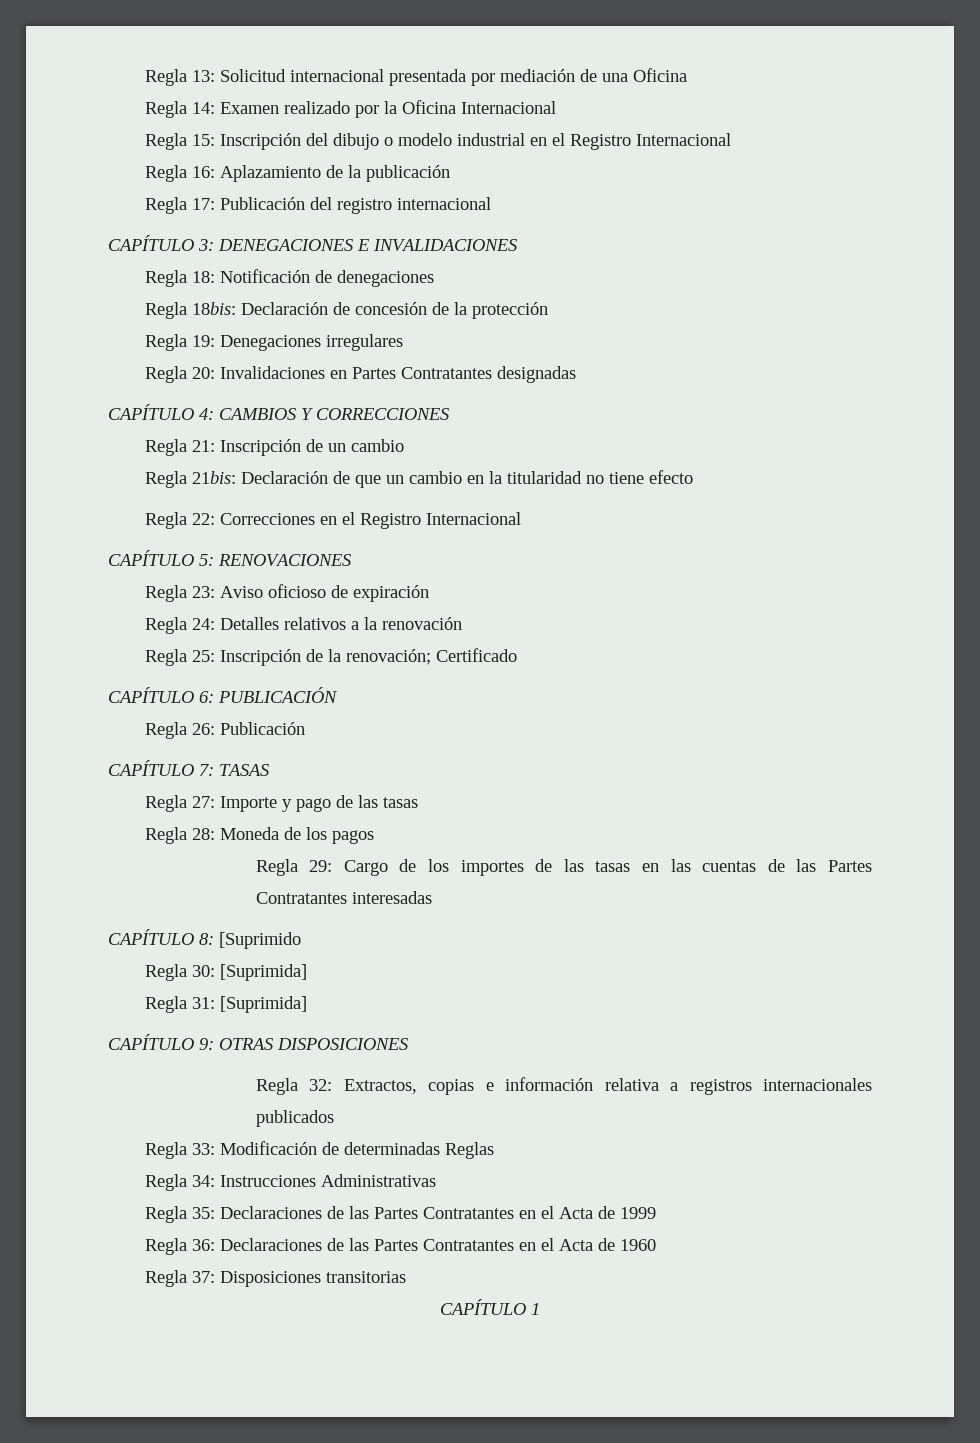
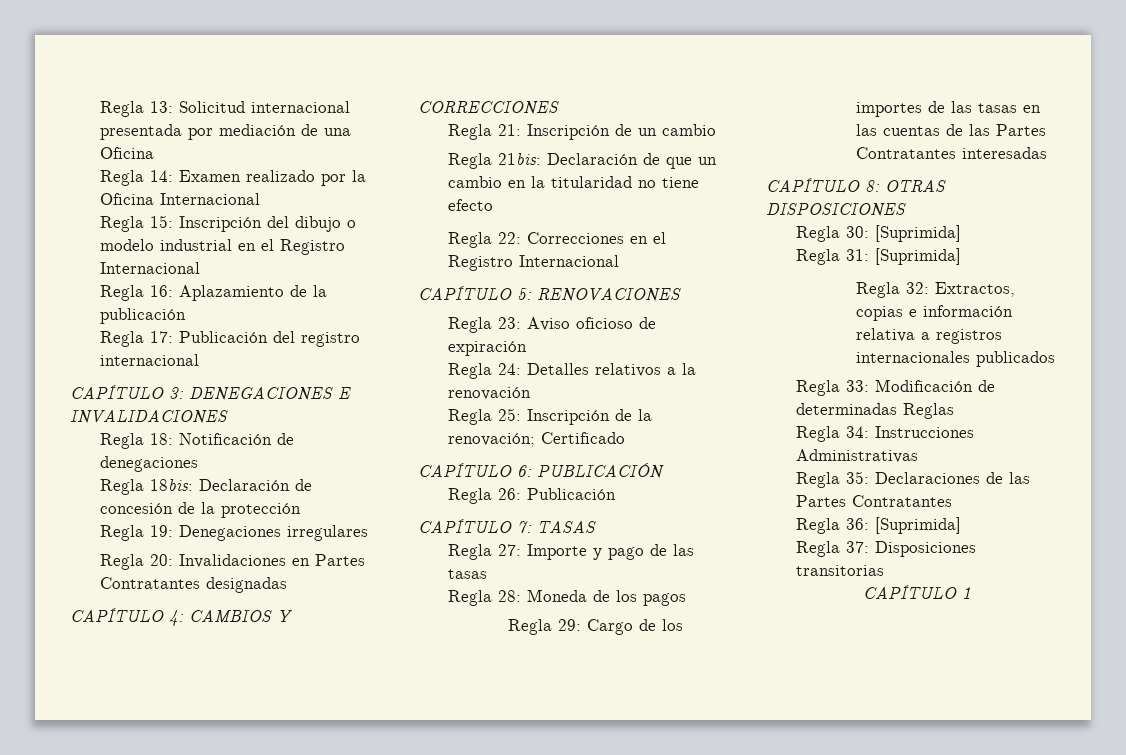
[219,932,301,949] [Suprimido -> [885,180,946,192] [766,203,906,217] OTRAS DISPOSICIONES
[108,1034,408,1050] // CAPÍTULO 9: OTRAS DISPOSICIONES -> (962, 256) none
[518,1206,656,1219] [144,1238,656,1255] en el Acta de 1999 // Regla 36: Declaraciones de las Partes Contratantes en el Acta de 1960 -> [796,517,962,534] // Regla 36: [Suprimida]

